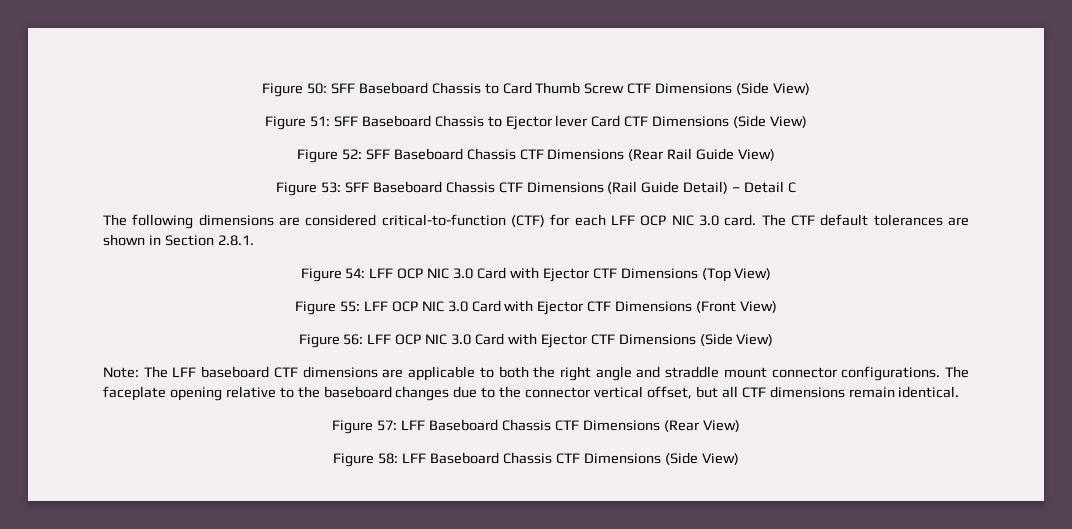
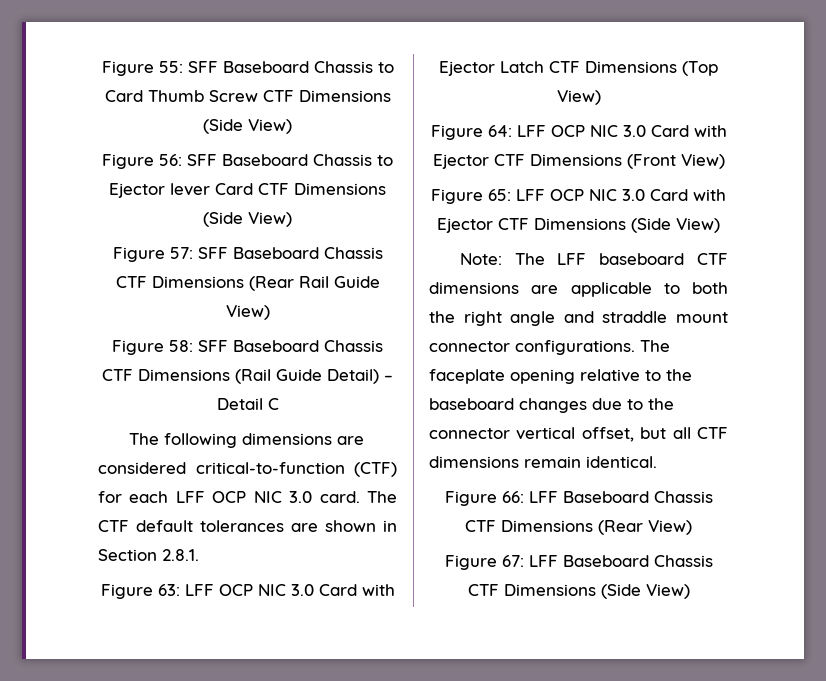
[262,83,327,97] Figure 50: -> [101,61,183,76] Figure 55:
[309,116,330,127] 51: -> [159,154,182,166] 56:
[341,149,362,160] 52: -> [169,247,193,259] 57:
[320,182,341,193] 53: -> [169,340,193,352] 58:
[345,267,589,282] 54: LFF OCP NIC 3.0 Card with Ejector -> [157,584,395,596] [439,61,544,76] 63: LFF OCP NIC 3.0 Card with Ejector Latch
[339,301,360,312] 55: -> [487,125,512,137] 64:
[343,334,364,345] 56: -> [488,189,511,201] 65:
[377,420,398,431] 57: -> [501,491,524,503] 66:
[378,453,399,464] 58: -> [501,555,524,567] 67:

